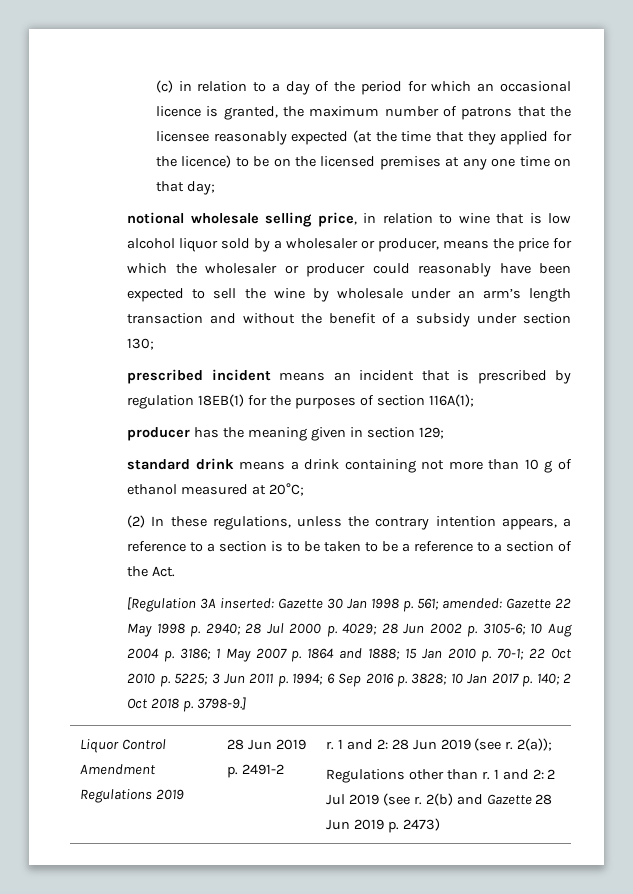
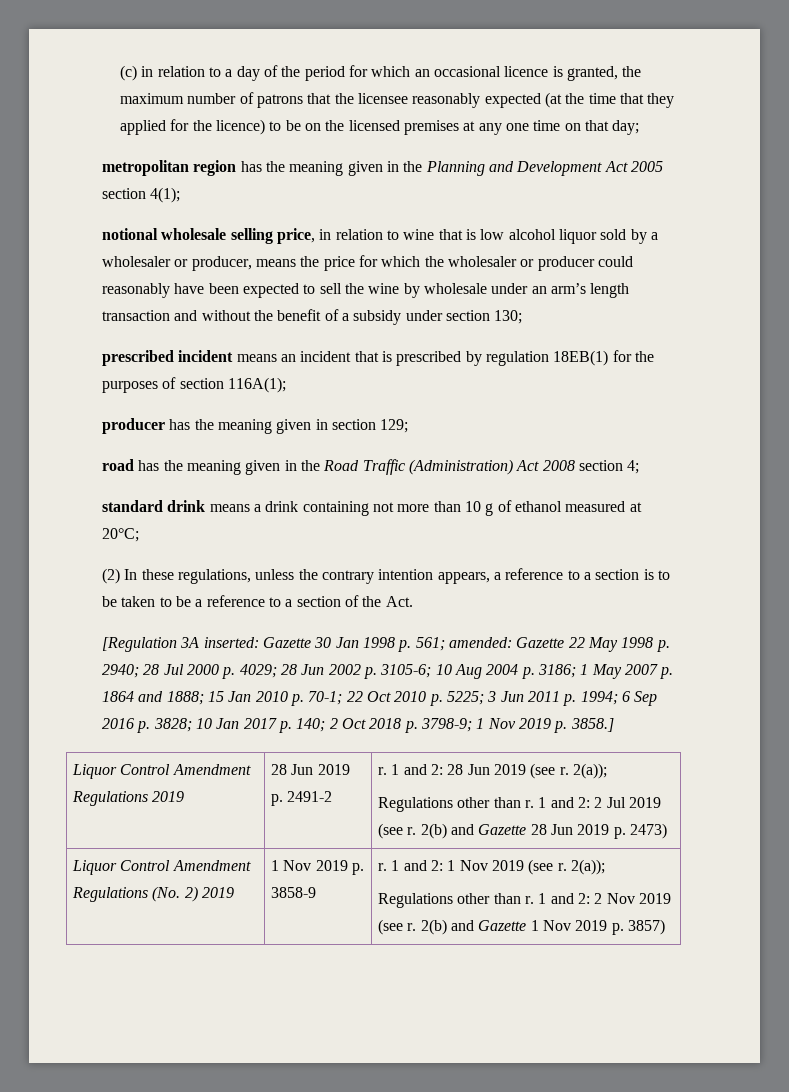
(215, 188) none -> [102,160,663,176] [102,187,181,203] // metropolitan region has the meaning given in the Planning and Development Act 2005 section 4(1);
(444, 433) none -> [102,459,640,475] // road has the meaning given in the Road Traffic (Administration) Act 2008 section 4;
[197,697,247,710] 3798-9.] -> [420,718,614,733] 3798-9; 1 Nov 2019 p. 3858.]
(440, 824) none -> [72,860,251,875] [72,886,235,902] [271,860,365,875] [271,887,317,898] [378,859,606,875] [378,893,672,908] [378,919,666,935] // Liquor Control Amendment Regulations (No. 2) 2019 | 1 Nov 2019 p. 3858-9 | r. 1 and 2: 1 Nov 2019 (see r. 2(a)); // Regulations other than r. 1 and 2: 2 Nov 2019 (see r. 2(b) and Gazette 1 Nov 2019 p. 3857)

